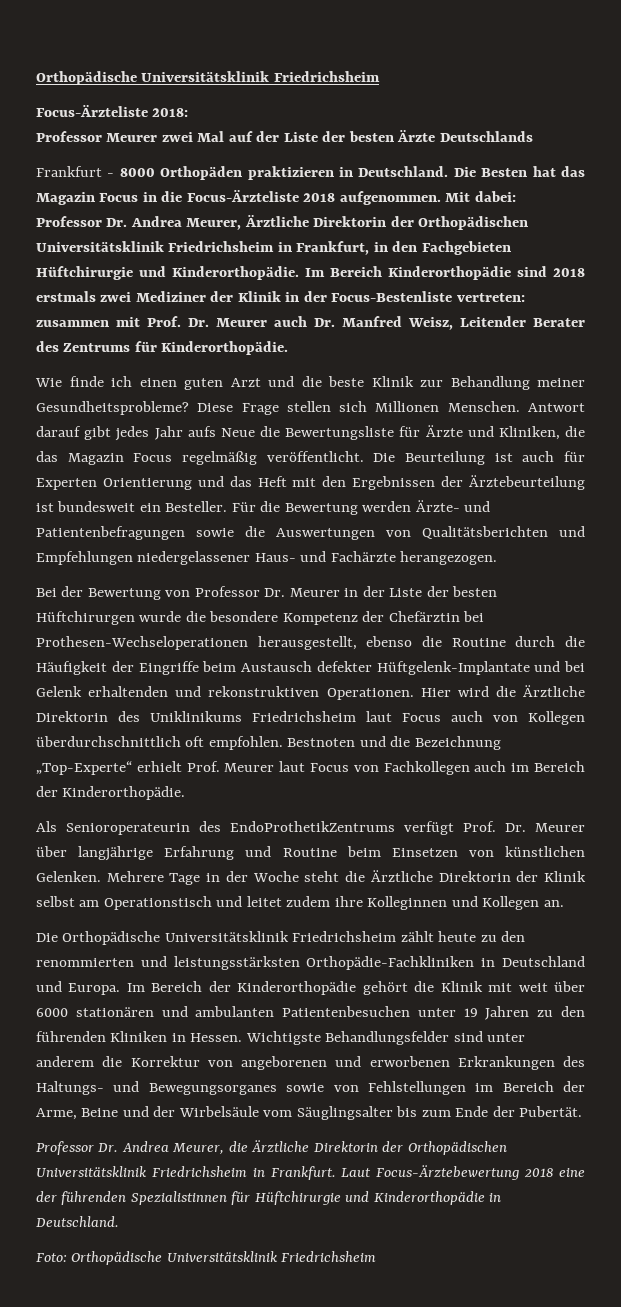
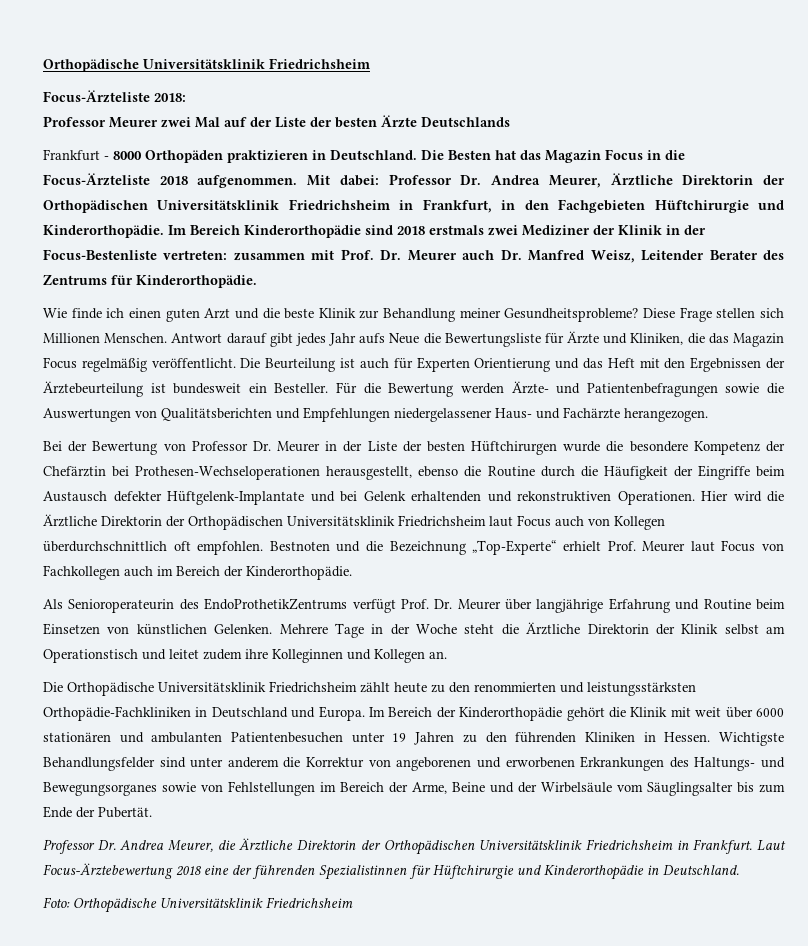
[118,711,242,722] des Uniklinikums -> [166,516,395,530] der Orthopädischen Universitätsklinik

